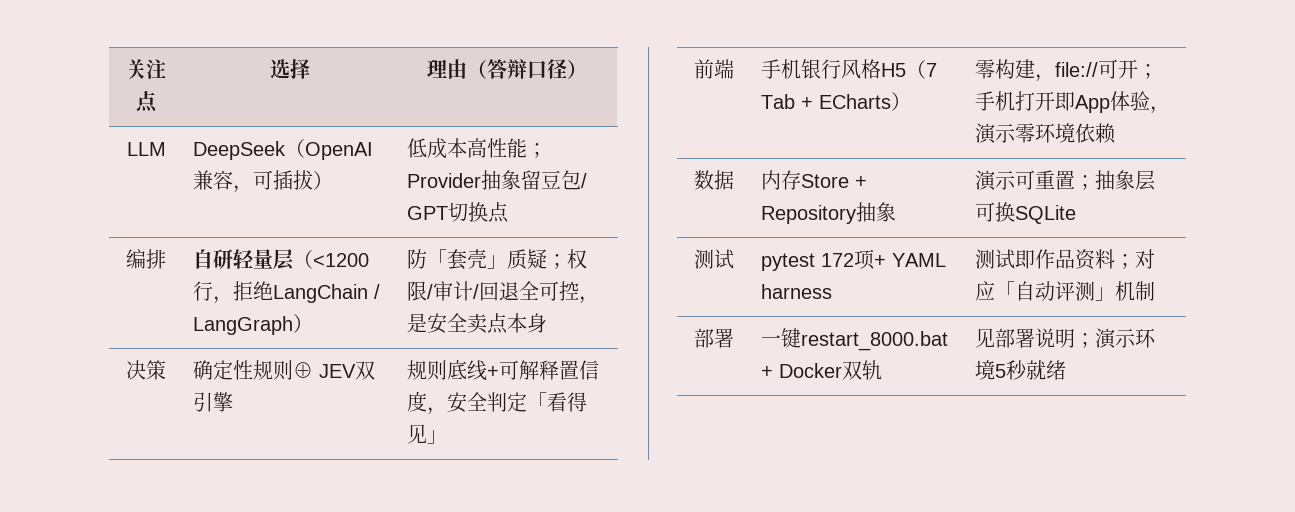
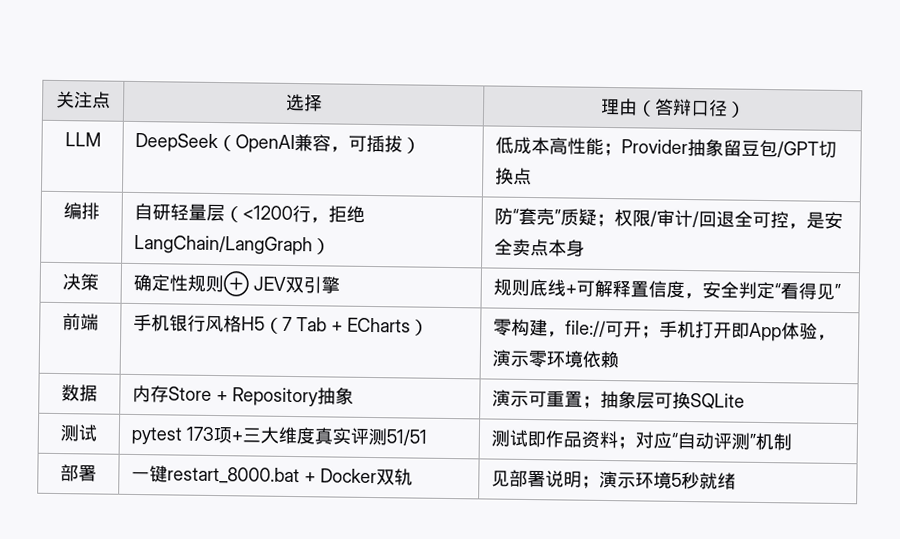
[581,173,588,188] [407,206,449,220] / GPT -> [777,141,820,158] /GPT
[273,284,381,303] [193,314,314,335] [407,249,508,270] LangChain / LangGraph） | 防「套壳」 -> [134,234,332,256] [494,207,562,226] LangChain/LangGraph） | 防“套壳”
[527,392,588,412] [407,424,448,444] 「看得见」 -> [774,282,842,300] “看得见”
[821,249,947,270] [761,284,833,299] 172项+ YAML harness -> [186,426,428,446] 173项+三大维度真实评测51/51
[995,281,1016,299] 「 -> [671,432,679,447] “
[1095,287,1116,301] 」 -> [749,433,757,448] ”

